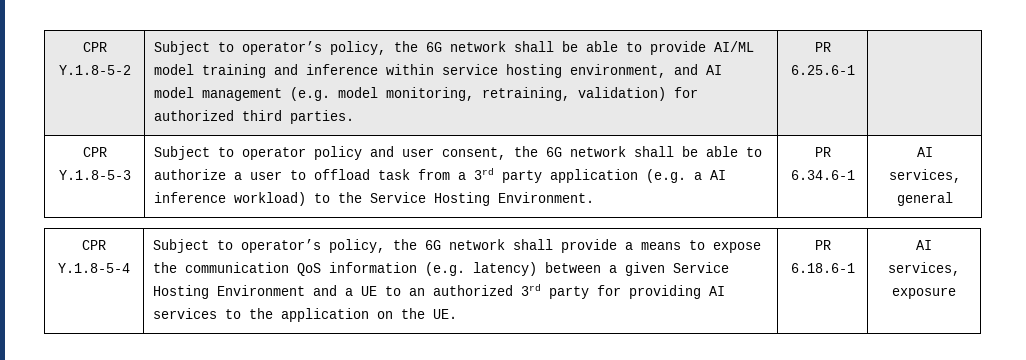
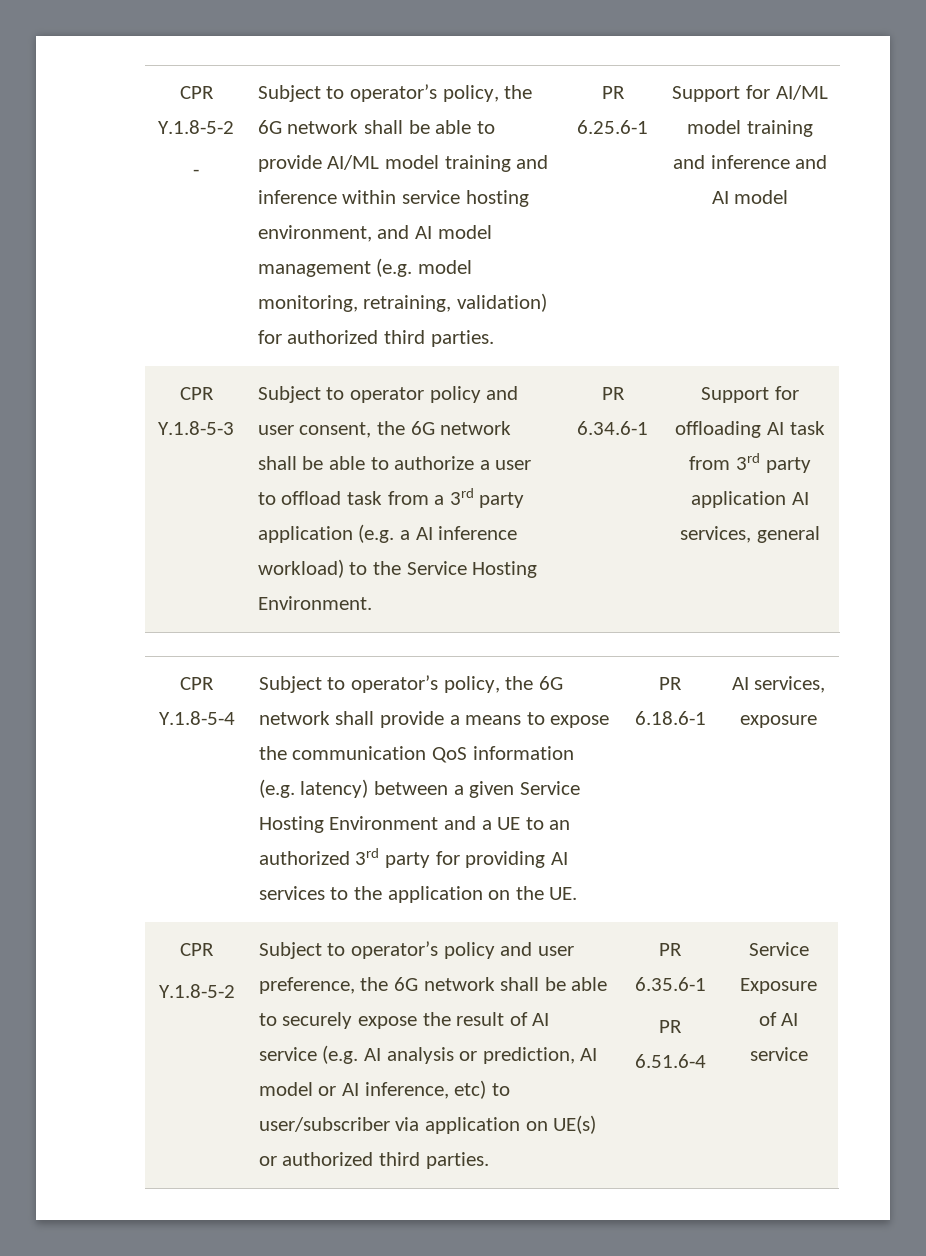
(131, 70) none -> [193,169,199,176] // -
(855, 70) none -> [672,85,828,102] [687,120,813,137] [672,155,828,169] [711,190,789,204] Support for AI/ML model training and inference and AI model
(855, 175) none -> [701,386,799,403] [675,421,825,438] [689,453,811,473] [691,491,787,508] Support for offloading AI task from 3rd party application
(956, 293) none -> [180,943,214,956] [158,984,235,998] [258,941,574,959] [258,977,608,994] [258,1012,550,1029] [258,1045,598,1064] [258,1080,510,1099] [258,1115,597,1134] [258,1152,489,1169] [659,943,682,956] [634,977,706,991] [659,1020,682,1033] [634,1054,706,1068] [748,942,809,956] [740,978,817,994] [758,1012,799,1026] [749,1047,808,1061] // CPR // Y.1.8-5-2 | Subject to operator’s policy and user preference, the 6G network shall be able to securely expose the result of AI service (e.g. AI analysis or prediction, AI model or AI inference, etc) to user/subscriber via application on UE(s) or authorized third parties. | PR 6.35.6-1 // PR 6.51.6-4 | Service Exposure of AI service

